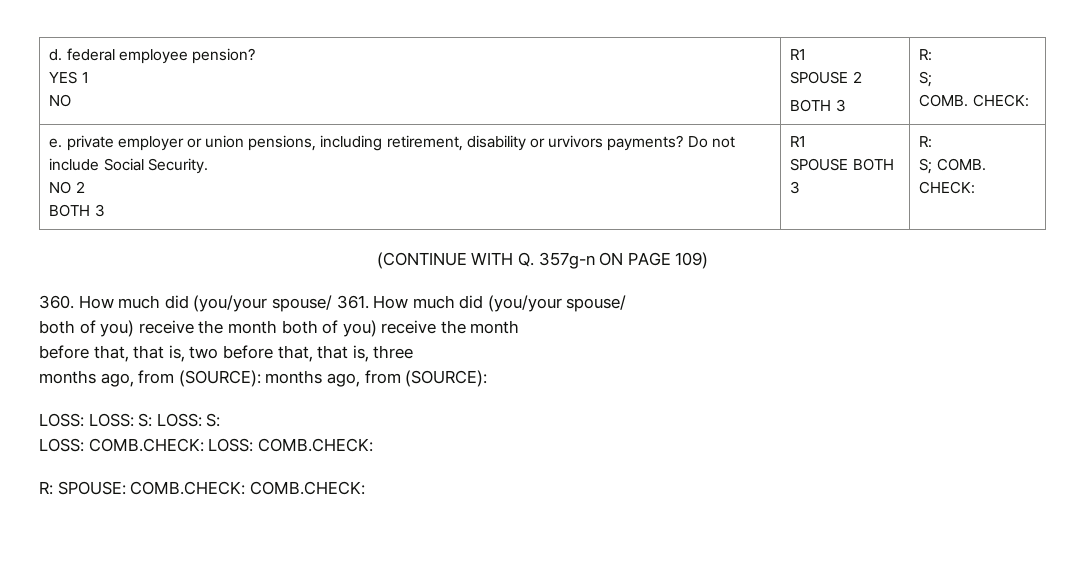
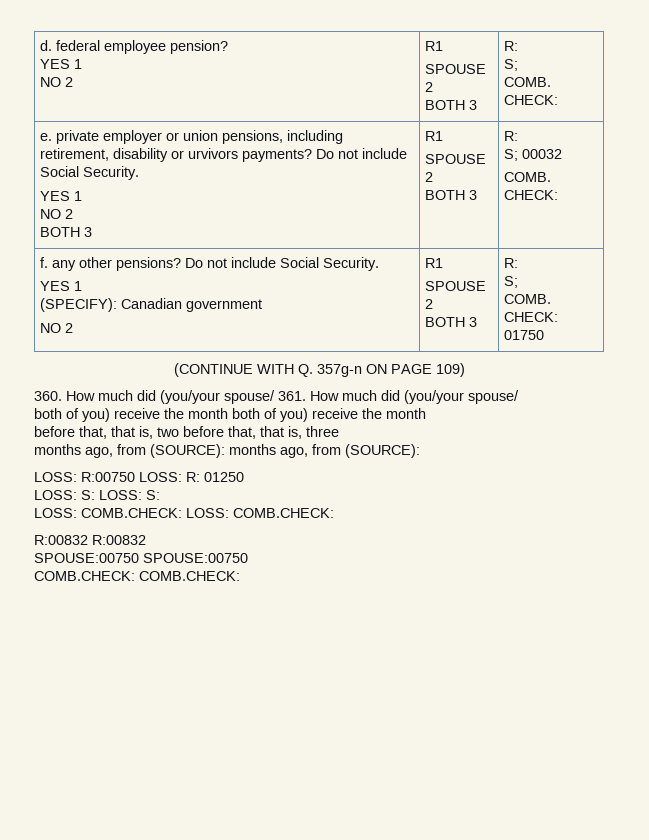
(72, 100) none -> [64,77,73,87] 2
(208, 166) none -> [39,191,82,201] // YES 1
[852,158,894,171] [790,181,801,194] [919,136,933,148] [919,158,986,174] [919,181,976,194] BOTH 3 | R: // S; COMB. CHECK: -> [424,172,433,182] [424,190,477,200] [503,131,518,141] [503,149,562,161] [503,172,551,182] [503,190,558,200] [39,257,379,271] [39,281,82,291] [39,298,262,312] [39,323,73,333] [424,258,443,268] [424,281,486,291] [424,299,433,309] [424,317,477,327] [503,258,518,268] [503,276,518,288] [503,294,551,304] [503,312,558,322] [503,330,544,340] 2 // BOTH 3 | R: // S; 00032 // COMB. CHECK: // f. any other pensions? Do not include Social Security. // YES 1 // (SPECIFY): Canadian government // NO 2 | R1 // SPOUSE 2 // BOTH 3 | R: // S; // COMB. CHECK: 01750
(84, 420) none -> [81,472,244,482] R:00750 LOSS: R: 01250 //
[39,481,126,495] R: SPOUSE: -> [34,535,146,545] [34,553,248,563] R:00832 R:00832 // SPOUSE:00750 SPOUSE:00750 //

